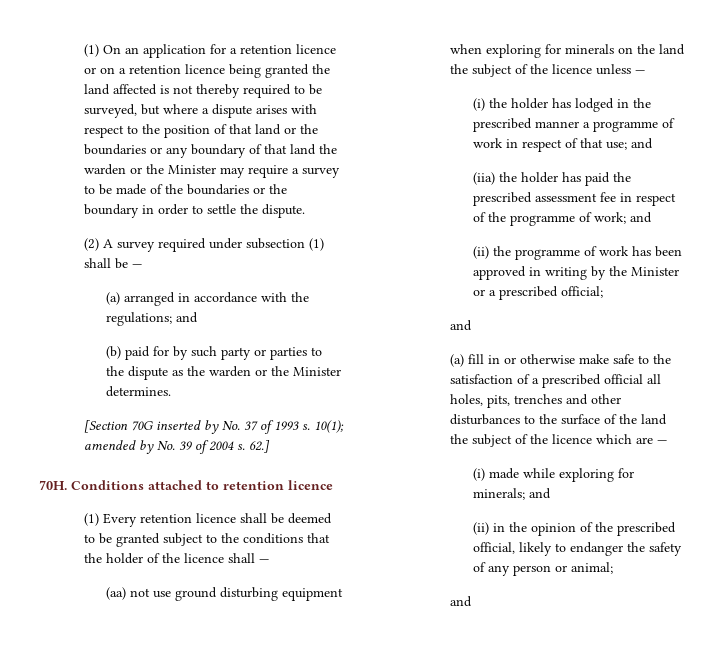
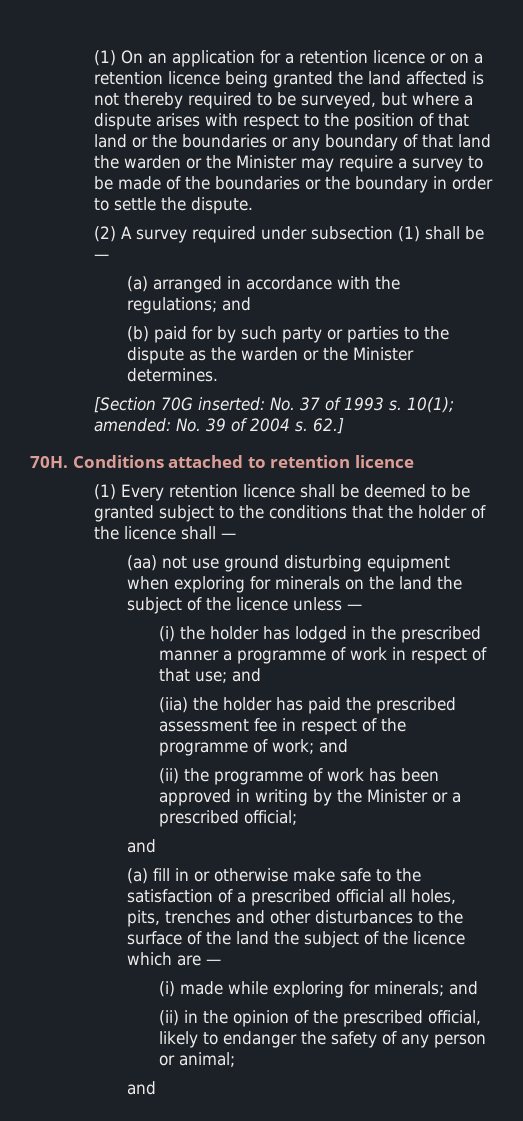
[155,420,219,434] inserted by -> [198,397,266,411] inserted:
[83,440,154,454] amended by -> [94,418,172,432] amended:

